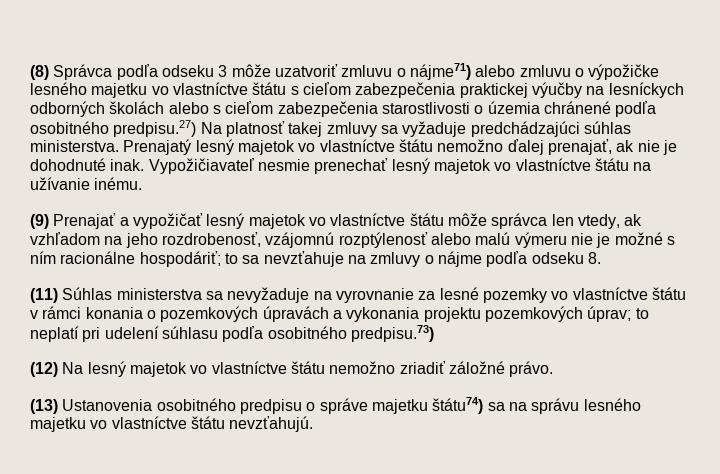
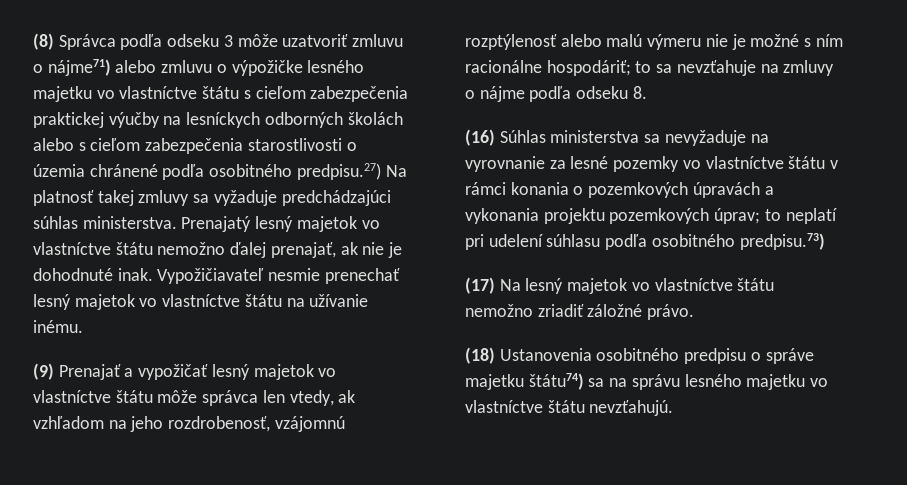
[30,288,58,303] (11) -> [465,129,495,146] (16)
[30,362,58,377] (12) -> [465,277,495,294] (17)
[30,399,58,414] (13) -> [465,347,495,364] (18)

